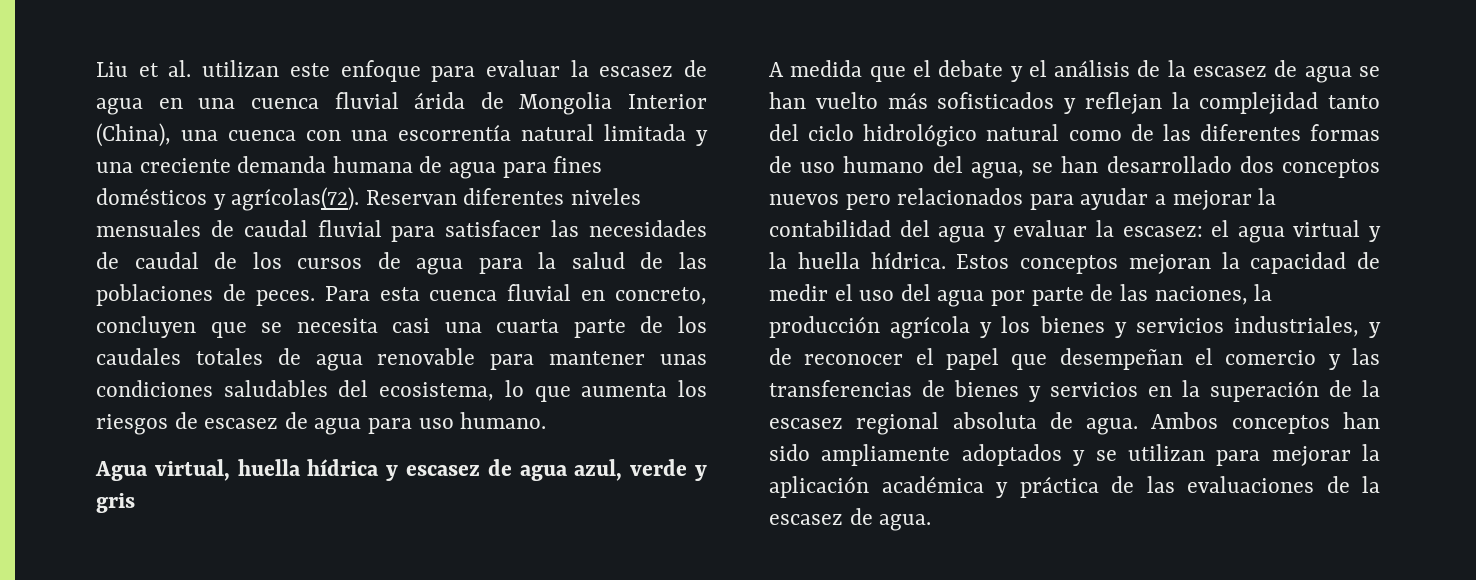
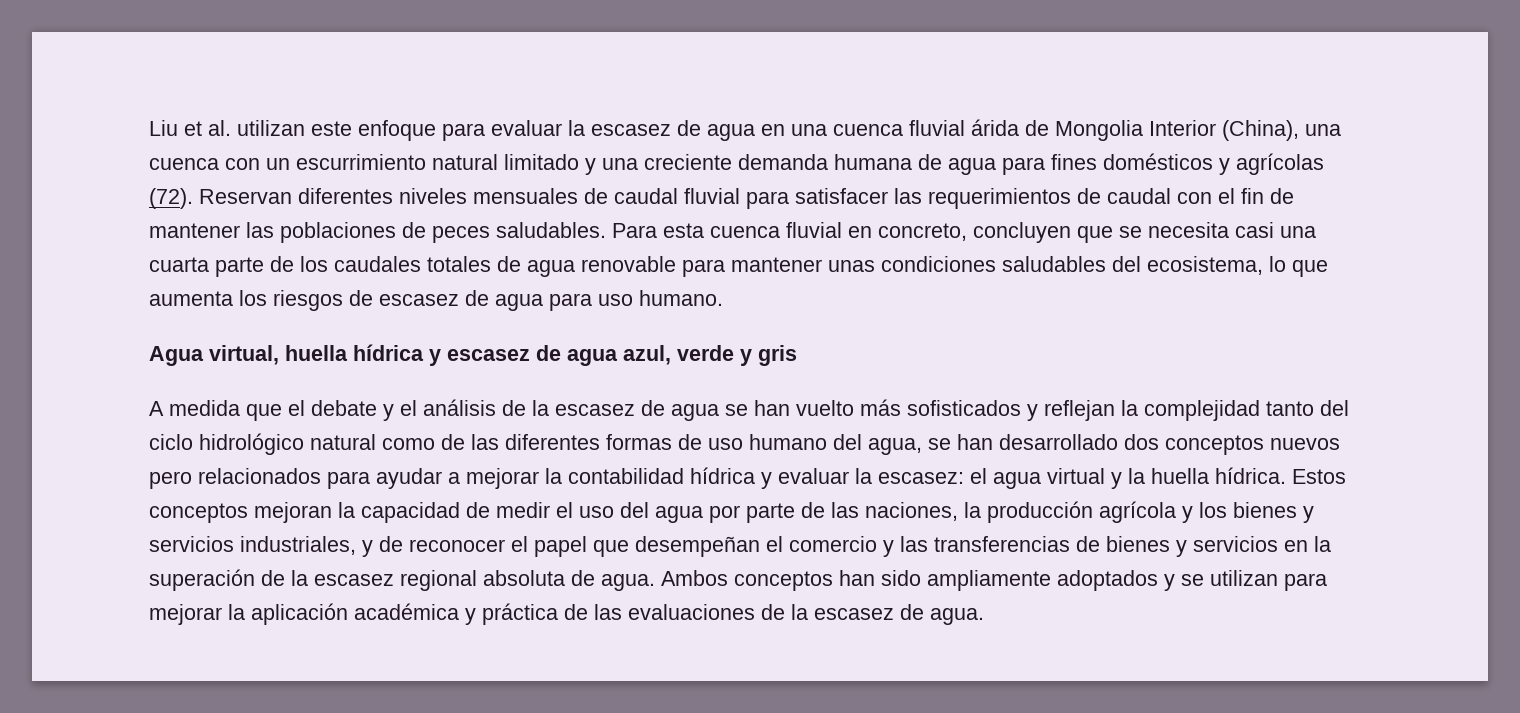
[351,124,686,141] una escorrentía natural limitada -> [266,154,579,170] un escurrimiento natural limitado
[231,187,360,211] agrícolas(72). -> [1236,153,1324,175] [149,188,193,209] agrícolas (72).
[589,220,708,237] [96,252,664,275] necesidades de caudal de los cursos de agua para la salud de -> [928,188,1294,209] [149,223,240,238] requerimientos de caudal con el fin de mantener
[255,290,315,306] peces. -> [432,222,606,243] peces saludables.
[899,220,986,243] del agua -> [690,467,755,484] hídrica

